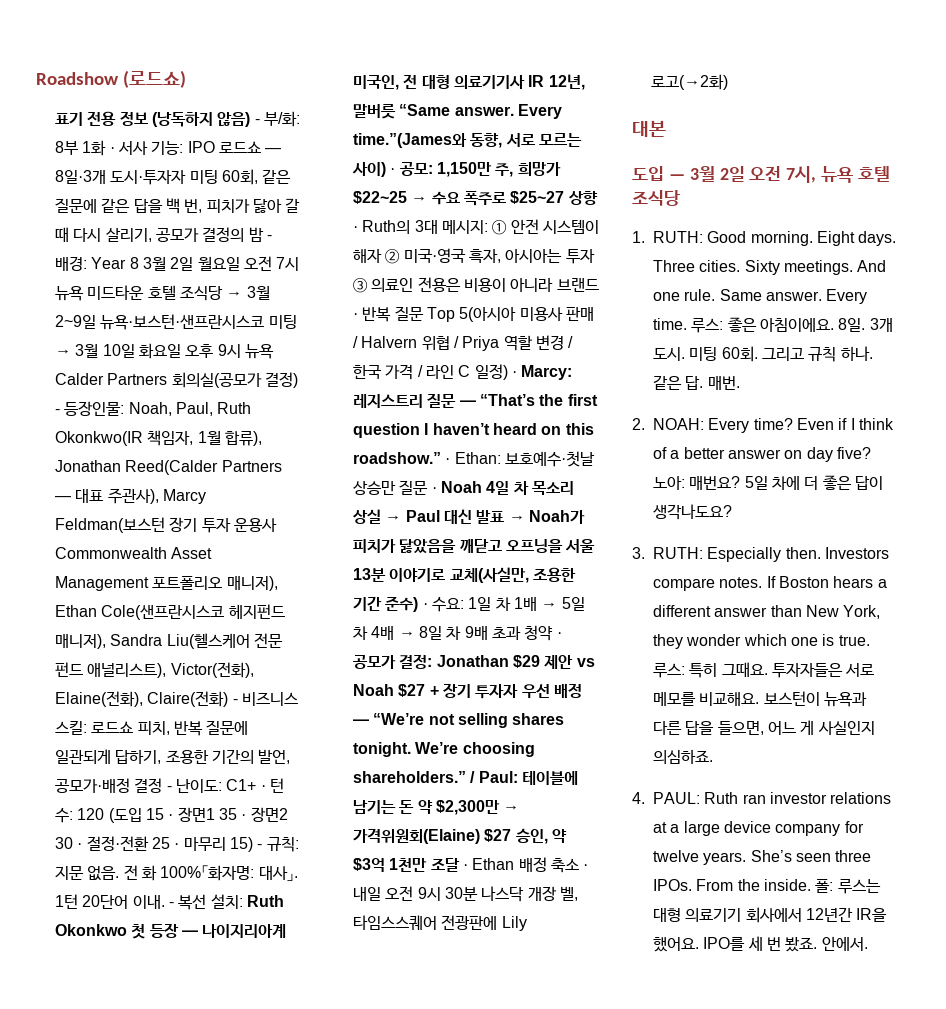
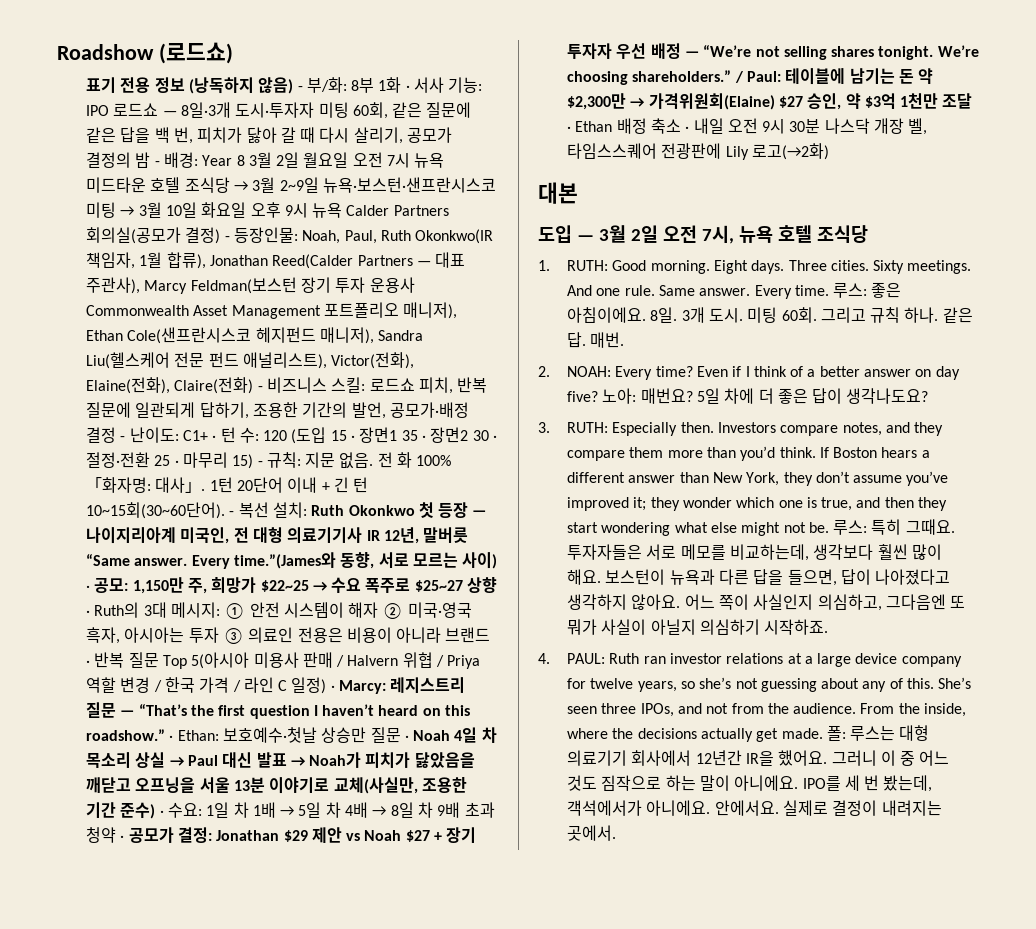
[132,895,165,909] 이내. -> [287,477,369,493] [85,502,225,519] 이내 + 긴 턴 10~15회(30~60단어).
[719,577,763,588] notes. -> [842,422,944,436] [566,446,816,461] notes, and they compare them more than you’d think.
[686,634,870,646] wonder which one is true. -> [815,471,949,486] [566,497,948,511] [566,522,829,536] don’t assume you’ve improved it; they wonder which one is true, and then they start wondering what else might not be.
[699,692,760,706] 비교해요. -> [729,544,942,561] [566,569,601,585] 비교하는데, 생각보다 훨씬 많이 해요.
[767,720,875,735] [653,749,713,764] 어느 게 사실인지 의심하죠. -> [840,569,951,585] [566,594,966,611] [566,619,829,635] 답이 나아졌다고 생각하지 않아요. 어느 쪽이 사실인지 의심하고, 그다음엔 또 뭐가 사실이 아닐지 의심하기 시작하죠.
[703,850,872,865] [653,879,811,891] years. She’s seen three IPOs. From the inside. -> [637,677,972,692] [566,703,967,717] [566,728,823,742] years, so she’s not guessing about any of this. She’s seen three IPOs, and not from the audience. From the inside, where the decisions actually get made.
[703,936,868,952] IPO를 세 번 봤죠. 안에서. -> [831,750,950,766] [566,775,933,792] [566,800,942,816] [566,825,616,841] 그러니 이 중 어느 것도 짐작으로 하는 말이 아니에요. IPO를 세 번 봤는데, 객석에서가 아니에요. 안에서요. 실제로 결정이 내려지는 곳에서.

